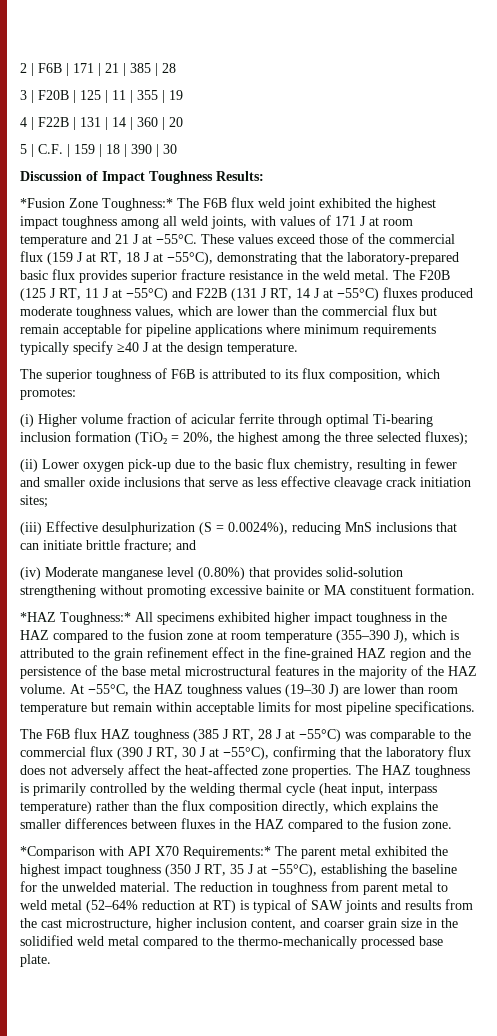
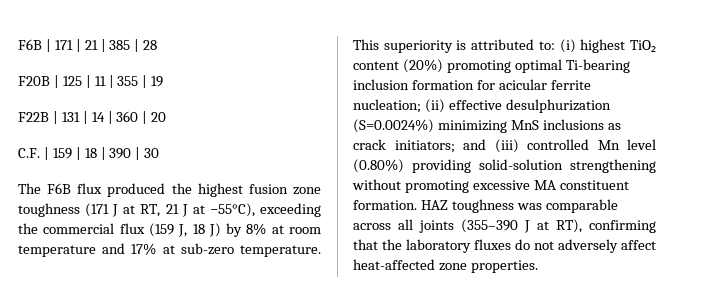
[20,63,34,76] 2 | -> (18, 44) none
[20,90,34,103] 3 | -> (158, 45) none
[20,117,34,130] 4 | -> (164, 81) none
[20,144,34,157] 5 | -> (167, 117) none
[20,171,264,184] [20,197,436,211] [20,215,413,229] [20,233,455,247] [20,251,459,265] [20,269,450,283] [20,287,473,301] [20,305,437,319] [20,323,436,337] [20,341,298,355] [20,368,440,382] [20,388,76,400] [20,413,433,427] [20,431,468,445] [20,458,457,472] [20,476,471,490] [20,495,48,508] [20,521,457,535] [20,539,196,553] [20,567,322,580] Discussion of Impact Toughness Results: // *Fusion Zone Toughness:* The F6B flux weld joint exhibited the highest impact toughness among all weld joints, with values of 171 J at room temperature and 21 J at −55°C. These values exceed those of the commercial flux (159 J at RT, 18 J at −55°C), demonstrating that the laboratory-prepared basic flux provides superior fracture resistance in the weld metal. The F20B (125 J RT, 11 J at −55°C) and F22B (131 J RT, 14 J at −55°C) fluxes produced moderate toughness values, which are lower than the commercial flux but remain acceptable for pipeline applications where minimum requirements typically specify ≥40 J at the design temperature. // The superior toughness of F6B is attributed to its flux composition, which promotes: // (i) Higher volume fraction of acicular ferrite through optimal Ti-bearing inclusion formation (TiO₂ = 20%, the highest among the three selected fluxes); // (ii) Lower oxygen pick-up due to the basic flux chemistry, resulting in fewer and smaller oxide inclusions that serve as less effective cleavage crack initiation sites; // (iii) Effective desulphurization (S = 0.0024%), reducing MnS inclusions that can initiate brittle fracture; and // (iv) Moderate manganese level (0.80%) that provides -> [18,183,322,197] [18,203,321,217] [18,223,322,237] [18,243,321,257] [353,39,656,53] [353,59,630,73] [353,79,591,90] [353,99,611,113] [353,119,621,133] [353,139,656,153] [353,159,471,173] The F6B flux produced the highest fusion zone toughness (171 J at RT, 21 J at −55°C), exceeding the commercial flux (159 J, 18 J) by 8% at room temperature and 17% at sub-zero temperature. This superiority is attributed to: (i) highest TiO₂ content (20%) promoting optimal Ti-bearing inclusion formation for acicular ferrite nucleation; (ii) effective desulphurization (S=0.0024%) minimizing MnS inclusions as crack initiators; and (iii) controlled Mn level (0.80%) providing
[266,585,320,595] bainite or -> (530, 185) none
[20,612,447,625] [20,629,459,643] [20,647,471,661] [20,665,477,679] [20,684,458,697] [20,701,475,715] [20,728,471,742] [20,746,269,760] // *HAZ Toughness:* All specimens exhibited higher impact toughness in the HAZ compared to the fusion zone at room temperature (355–390 J), which is attributed to the grain refinement effect in the fine-grained HAZ region and the persistence of the base metal microstructural features in the majority of the HAZ volume. At −55°C, the HAZ toughness values (19–30 J) are lower than room temperature but remain within acceptable limits for most pipeline specifications. // The F6B flux HAZ toughness (385 J RT, 28 J at −55°C) was comparable to the commercial flux (390 J RT, 30 J at −55°C), -> [420,199,618,213] [353,219,582,233] HAZ toughness was comparable across all joints (355–390 J at RT),
[448,746,471,757] [20,765,45,775] flux does -> [474,239,530,250] fluxes do
[164,765,181,775] the -> (656, 245) none
[356,765,470,778] [20,783,437,796] [20,800,438,814] [20,818,452,832] [20,846,448,859] [20,864,457,877] [20,881,448,895] [20,899,473,913] [20,918,458,931] [20,935,443,949] [20,954,51,967] The HAZ toughness is primarily controlled by the welding thermal cycle (heat input, interpass temperature) rather than the flux composition directly, which explains the smaller differences between fluxes in the HAZ compared to the fusion zone. // *Comparison with API X70 Requirements:* The parent metal exhibited the highest impact toughness (350 J RT, 35 J at −55°C), establishing the baseline for the unwelded material. The reduction in toughness from parent metal to weld metal (52–64% reduction at RT) is typical of SAW joints and results from the cast microstructure, higher inclusion content, and coarser grain size in the solidified weld metal compared to the thermo-mechanically processed base plate. -> (538, 266) none

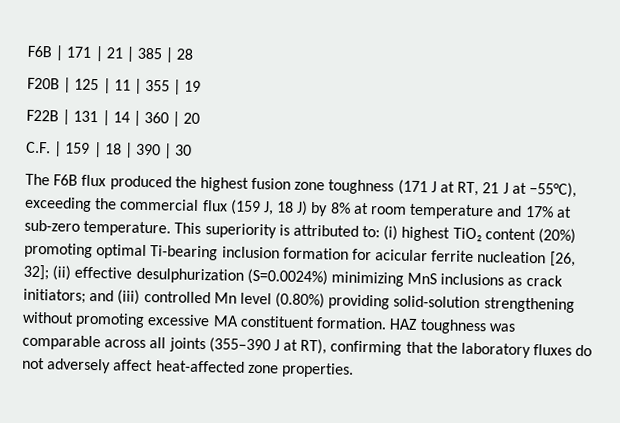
[353,99,421,113] nucleation; -> [477,251,576,267] [23,264,49,281] nucleation [26, 32];

